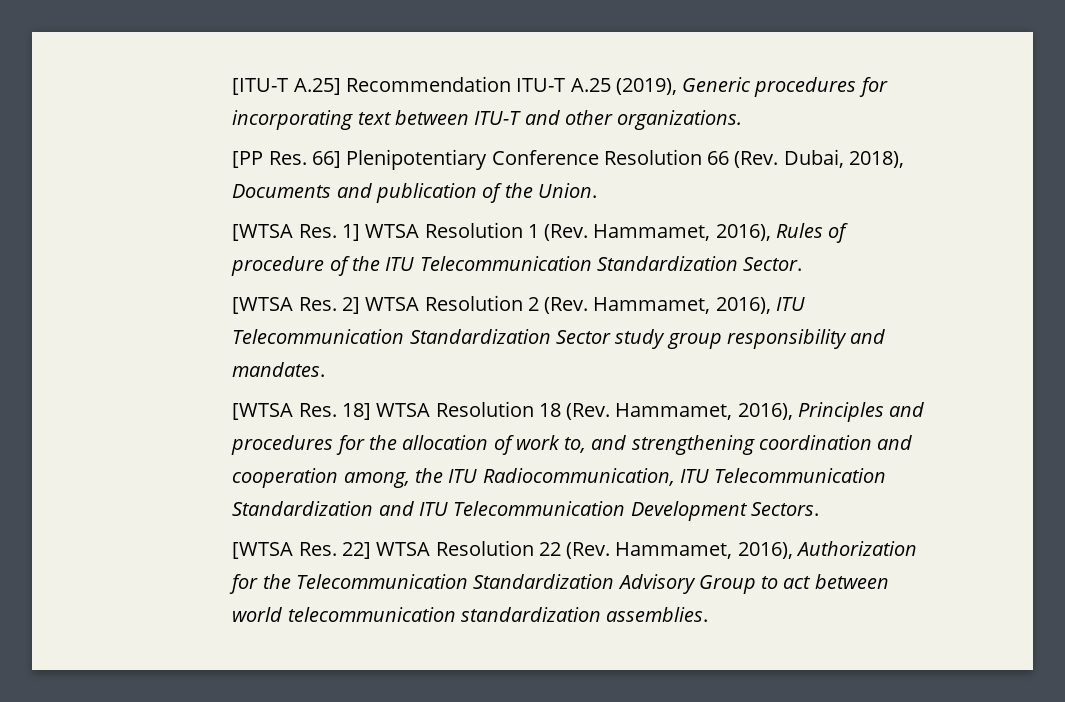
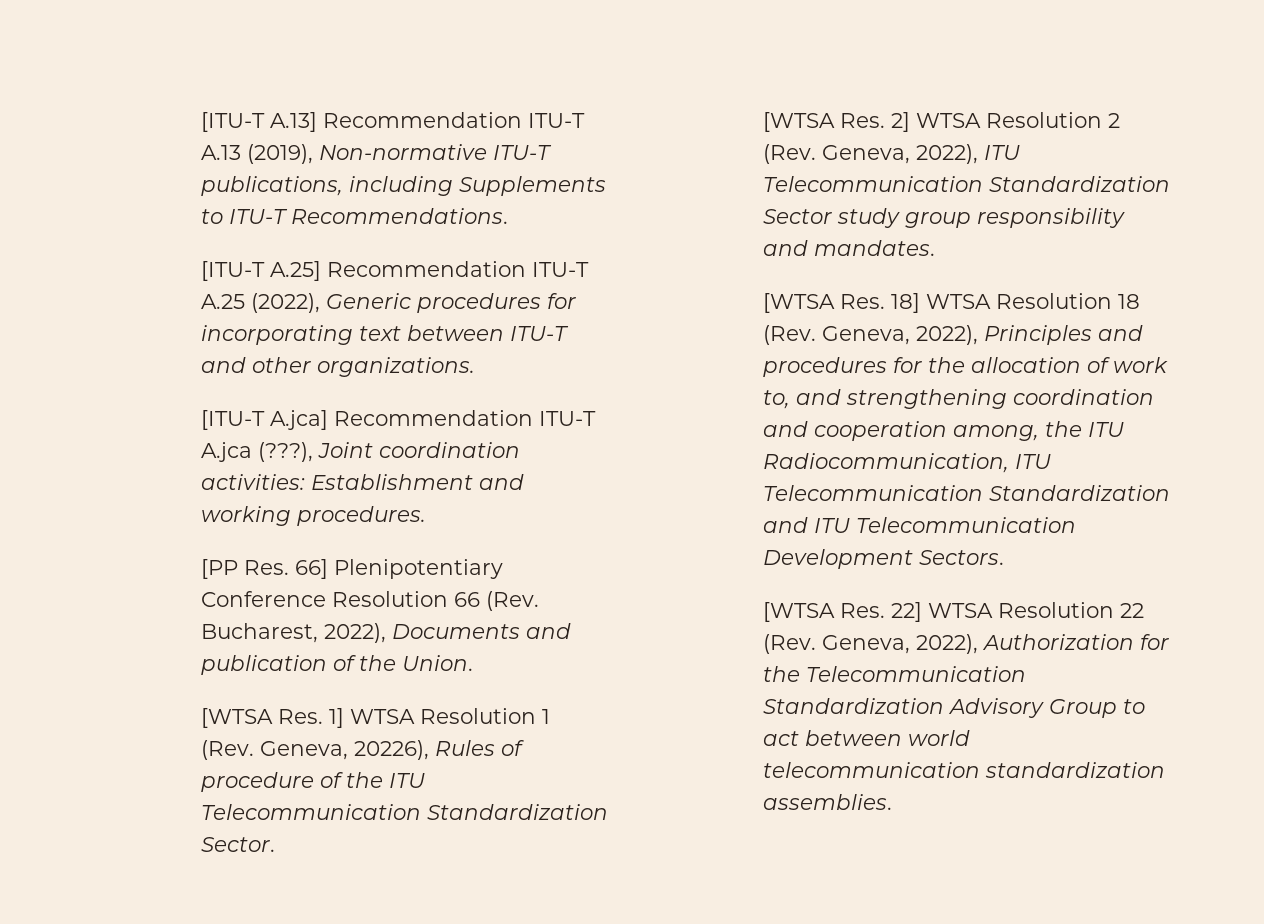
[232,78,289,95] [ITU-T -> [200,112,585,132] [200,144,552,164] [200,176,606,196] [200,208,508,224] [200,261,265,281] [ITU-T A.13] Recommendation ITU-T A.13 (2019), Non-normative ITU-T publications, including Supplements to ITU-T Recommendations. // [ITU-T
[615,78,677,95] (2019), -> [250,293,320,313] (2022),
(743, 120) none -> [200,410,596,430] [200,442,520,462] [200,474,524,490] [200,506,426,526] // [ITU-T A.jca] Recommendation ITU-T A.jca (???), Joint coordination activities: Establishment and working procedures.
[783,149,904,168] Dubai, 2018), -> [200,623,386,643] Bucharest, 2022),
[593,224,771,241] Hammamet, 2016), -> [259,740,429,760] Geneva, 20226),
[593,297,771,314] Hammamet, 2016), -> [821,144,978,164] Geneva, 2022),
[615,403,793,420] Hammamet, 2016), -> [821,325,978,345] Geneva, 2022),
[615,542,793,559] Hammamet, 2016), -> [821,634,978,654] Geneva, 2022),

